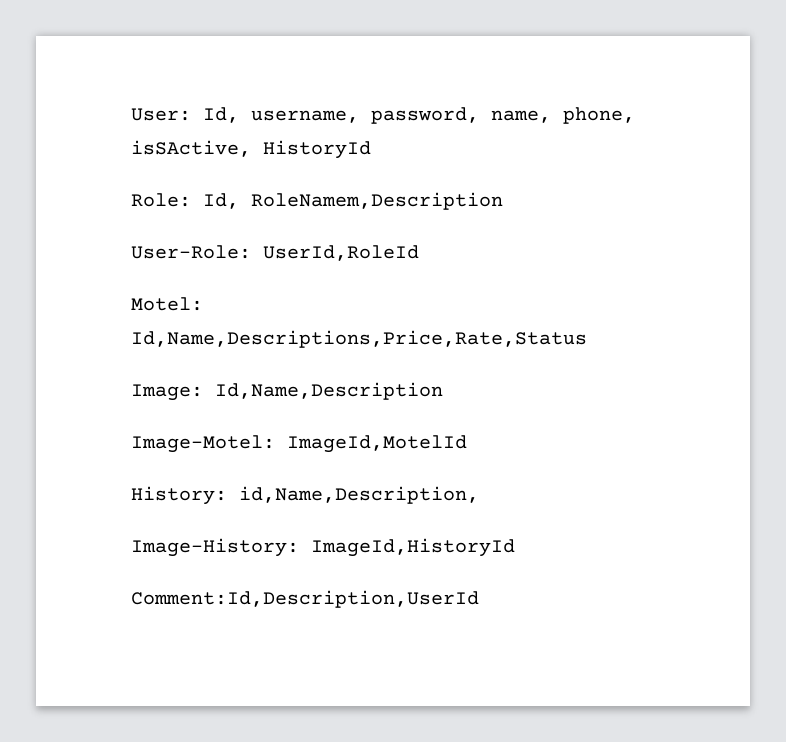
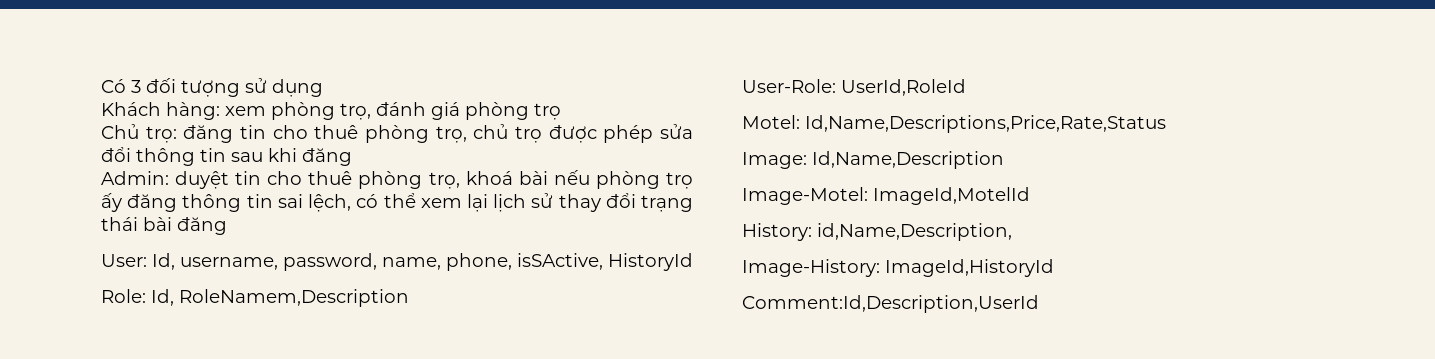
(131, 114) none -> [101,78,323,97] [101,102,561,120] [101,124,693,143] [101,147,352,166] [101,170,693,189] [101,193,694,212] [101,217,227,235] Có 3 đối tượng sử dụng // Khách hàng: xem phòng trọ, đánh giá phòng trọ // Chủ trọ: đăng tin cho thuê phòng trọ, chủ trọ được phép sửa đổi thông tin sau khi đăng // Admin: duyệt tin cho thuê phòng trọ, khoá bài nếu phòng trọ ấy đăng thông tin sai lệch, có thể xem lại lịch sử thay đổi trạng thái bài đăng //

